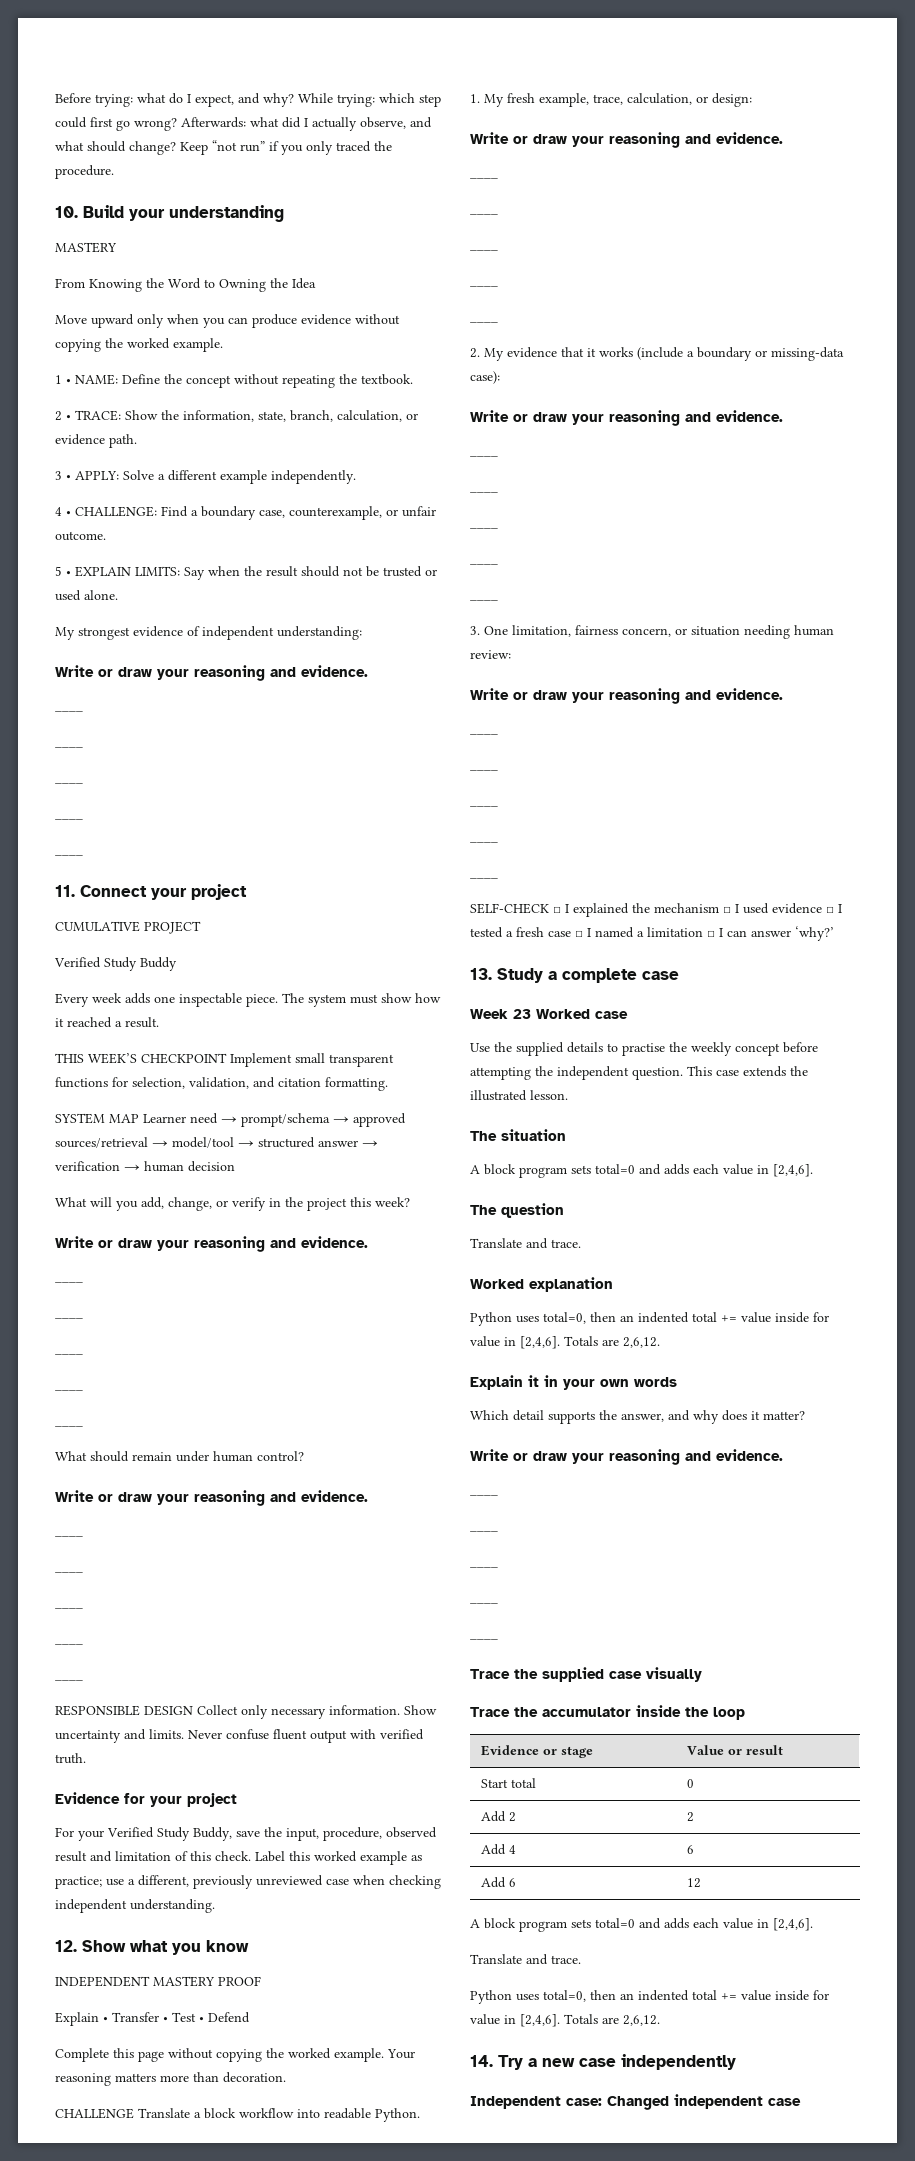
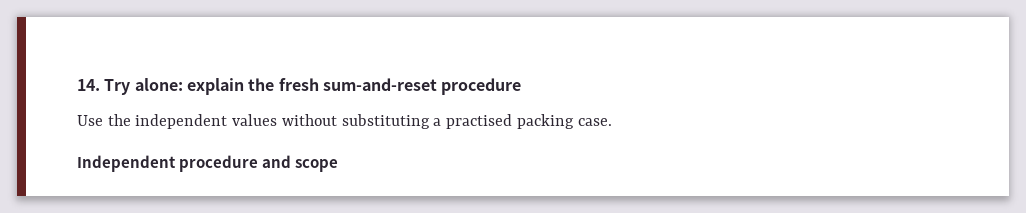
[55,93,441,107] [55,117,432,131] [55,140,392,155] [55,165,114,179] [55,205,284,222] [55,242,117,253] [55,278,316,292] [55,314,400,328] [55,338,223,352] [55,374,413,388] [55,410,418,422] [55,434,137,448] [55,470,356,484] [55,506,436,520] [55,531,106,541] [55,566,437,580] [55,590,118,601] [55,626,362,640] [55,665,368,681] [55,710,83,712] [55,746,83,748] [55,782,83,784] [55,818,83,820] [55,854,83,856] [55,884,247,900] [55,921,201,934] [54,957,177,971] [55,993,441,1007] [55,1017,159,1028] [55,1053,394,1067] [55,1077,388,1091] [55,1113,406,1127] [55,1137,378,1148] [55,1161,235,1172] [55,1197,410,1211] [55,1236,368,1252] [55,1281,83,1283] [55,1317,83,1319] [55,1353,83,1355] [55,1389,83,1391] [55,1425,83,1427] [55,1451,304,1462] [55,1490,368,1506] [55,1535,83,1537] [55,1571,83,1573] [55,1607,83,1609] [55,1643,83,1645] [55,1679,83,1681] [55,1705,437,1719] [55,1729,424,1743] [55,1753,86,1764] [55,1792,237,1807] [55,1827,437,1841] [55,1851,422,1865] [55,1875,441,1889] [55,1899,215,1913] [55,1940,249,1955] [55,1976,261,1987] [55,2012,250,2026] [55,2048,415,2062] [55,2072,286,2086] [55,2108,420,2122] [470,93,752,107] [470,132,783,148] [470,177,498,179] [470,213,498,215] [470,249,498,251] [470,285,498,287] [470,321,498,323] [470,347,844,361] [470,371,500,384] [470,410,783,426] [470,455,498,457] [470,491,498,493] [470,527,498,529] [470,563,498,565] [470,599,498,601] [470,625,834,639] [470,650,511,659] [470,688,783,704] [470,733,498,735] [470,769,498,771] [470,805,498,807] [470,841,498,843] [470,877,498,879] [470,903,842,917] [470,926,834,941] [470,968,679,983] [470,1009,628,1019] [470,1042,818,1056] [470,1066,808,1080] [470,1090,568,1101] [470,1129,566,1141] [470,1164,813,1178] [470,1203,564,1218] [470,1238,581,1249] [470,1277,613,1292] [470,1312,829,1326] [470,1336,660,1349] [470,1375,677,1390] [470,1410,805,1424] [470,1449,783,1465] [470,1494,498,1496] [470,1530,498,1532] [470,1566,498,1568] [470,1602,498,1604] [470,1638,498,1640] [470,1667,702,1682] [470,1705,745,1720] [480,1745,593,1758] [686,1745,783,1755] [480,1778,536,1788] [686,1779,694,1788] [480,1811,516,1822] [686,1812,694,1822] [480,1844,516,1855] [686,1845,694,1854] [480,1877,516,1888] [686,1878,701,1888] [470,1918,813,1932] [470,1954,581,1965] [470,1990,829,2004] [470,2014,660,2027] [470,2054,736,2070] [470,2094,801,2110] Before trying: what do I expect, and why? While trying: which step could first go wrong? Afterwards: what did I actually observe, and what should change? Keep “not run” if you only traced the procedure. // 10. Build your understanding // MASTERY // From Knowing the Word to Owning the Idea // Move upward only when you can produce evidence without copying the worked example. // 1 • NAME: Define the concept without repeating the textbook. // 2 • TRACE: Show the information, state, branch, calculation, or evidence path. // 3 • APPLY: Solve a different example independently. // 4 • CHALLENGE: Find a boundary case, counterexample, or unfair outcome. // 5 • EXPLAIN LIMITS: Say when the result should not be trusted or used alone. // My strongest evidence of independent understanding: // Write or draw your reasoning and evidence. // ____ // ____ // ____ // ____ // ____ // 11. Connect your project // CUMULATIVE PROJECT // Verified Study Buddy // Every week adds one inspectable piece. The system must show how it reached a result. // THIS WEEK’S CHECKPOINT Implement small transparent functions for selection, validation, and citation formatting. // SYSTEM MAP Learner need → prompt/schema → approved sources/retrieval → model/tool → structured answer → verification → human decision // What will you add, change, or verify in the project this week? // Write or draw your reasoning and evidence. // ____ // ____ // ____ // ____ // ____ // What should remain under human control? // Write or draw your reasoning and evidence. // ____ // ____ // ____ // ____ // ____ // RESPONSIBLE DESIGN Collect only necessary information. Show uncertainty and limits. Never confuse fluent output with verified truth. // Evidence for your project // For your Verified Study Buddy, save the input, procedure, observed result and limitation of this check. Label this worked example as practice; use a different, previously unreviewed case when checking independent understanding. // 12. Show what you know // INDEPENDENT MASTERY PROOF // Explain • Transfer • Test • Defend // Complete this page without copying the worked example. Your reasoning matters more than decoration. // CHALLENGE Translate a block workflow into readable Python. // 1. My fresh example, trace, calculation, or design: // Write or draw your reasoning and evidence. // ____ // ____ // ____ // ____ // ____ // 2. My evidence that it works (include a boundary or missing-data case): // Write or draw your reasoning and evidence. // ____ // ____ // ____ // ____ // ____ // 3. One limitation, fairness concern, or situation needing human review: // Write or draw your reasoning and evidence. // ____ // ____ // ____ // ____ // ____ // SELF-CHECK □ I explained the mechanism □ I used evidence □ I tested a fresh case □ I named a limitation □ I can answer ‘why?’ // 13. Study a complete case // Week 23 Worked case // Use the supplied details to practise the weekly concept before attempting the independent question. This case extends the illustrated lesson. // The situation // A block program sets total=0 and adds each value in [2,4,6]. // The question // Translate and trace. // Worked explanation // Python uses total=0, then an indented total += value inside for value in [2,4,6]. Totals are 2,6,12. // Explain it in your own words // Which detail supports the answer, and why does it matter? // Write or draw your reasoning and evidence. // ____ // ____ // ____ // ____ // ____ // Trace the supplied case visually // Trace the accumulator inside the loop // Evidence or stage | Value or result // Start total | 0 // Add 2 | 2 // Add 4 | 6 // Add 6 | 12 // A block program sets total=0 and adds each value in [2,4,6]. // Translate and trace. // Python uses total=0, then an indented total += value inside for value in [2,4,6]. Totals are 2,6,12. // 14. Try a new case independently // Independent case: Changed independent case -> [77,78,522,95] [77,114,612,129] [77,155,339,172] 14. Try alone: explain the fresh sum-and-reset procedure // Use the independent values without substituting a practised packing case. // Independent procedure and scope

